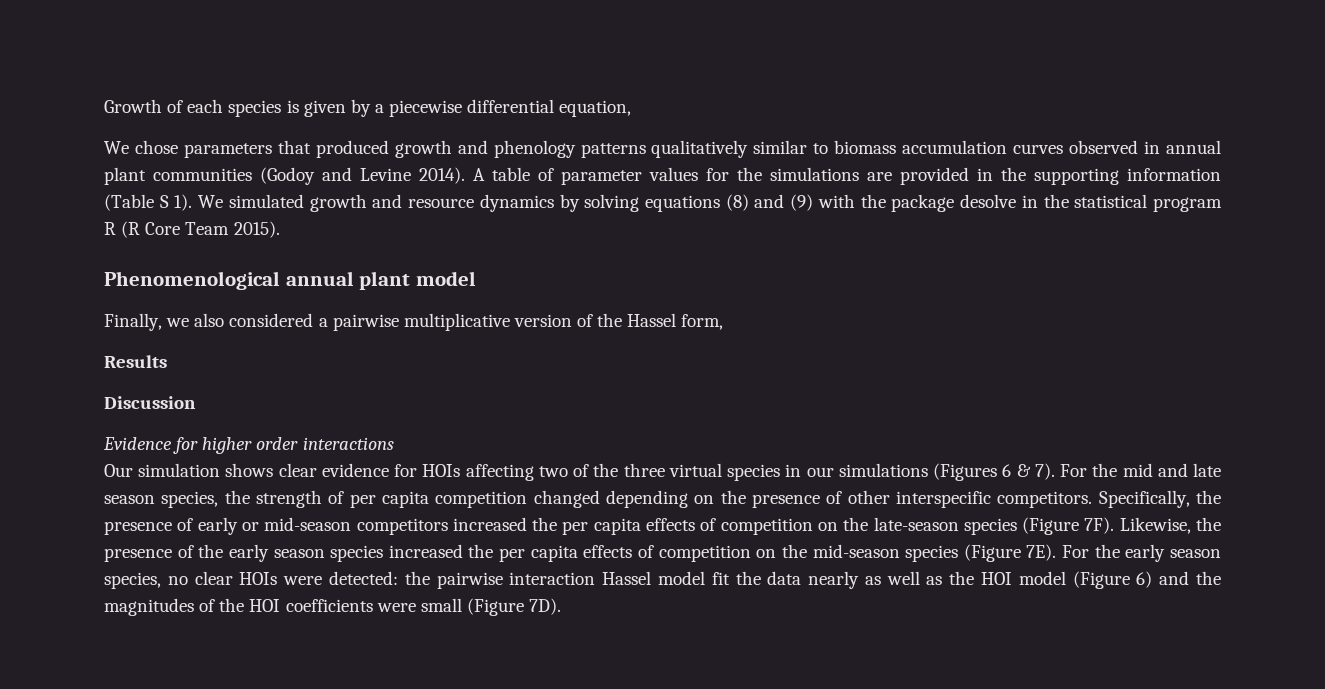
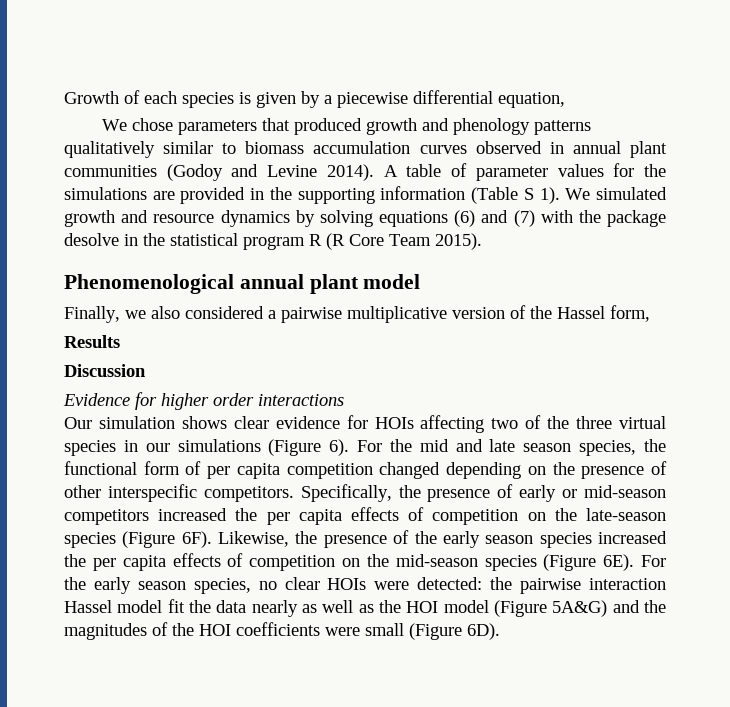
[725,194,814,211] (8) and (9) -> [454,210,535,227] (6) and (7)
[933,463,1055,481] (Figures 6 & 7). -> [268,439,350,456] (Figure 6).
[256,490,322,508] strength -> [64,461,180,475] functional form
[1084,517,1115,534] 7F). -> [181,531,212,548] 6F).
[1026,544,1057,561] 7E). -> [603,554,635,571] 6E).
[1136,571,1153,588] 6) -> [552,600,608,617] 5A&G)
[529,598,562,615] 7D). -> [467,623,500,640] 6D).

